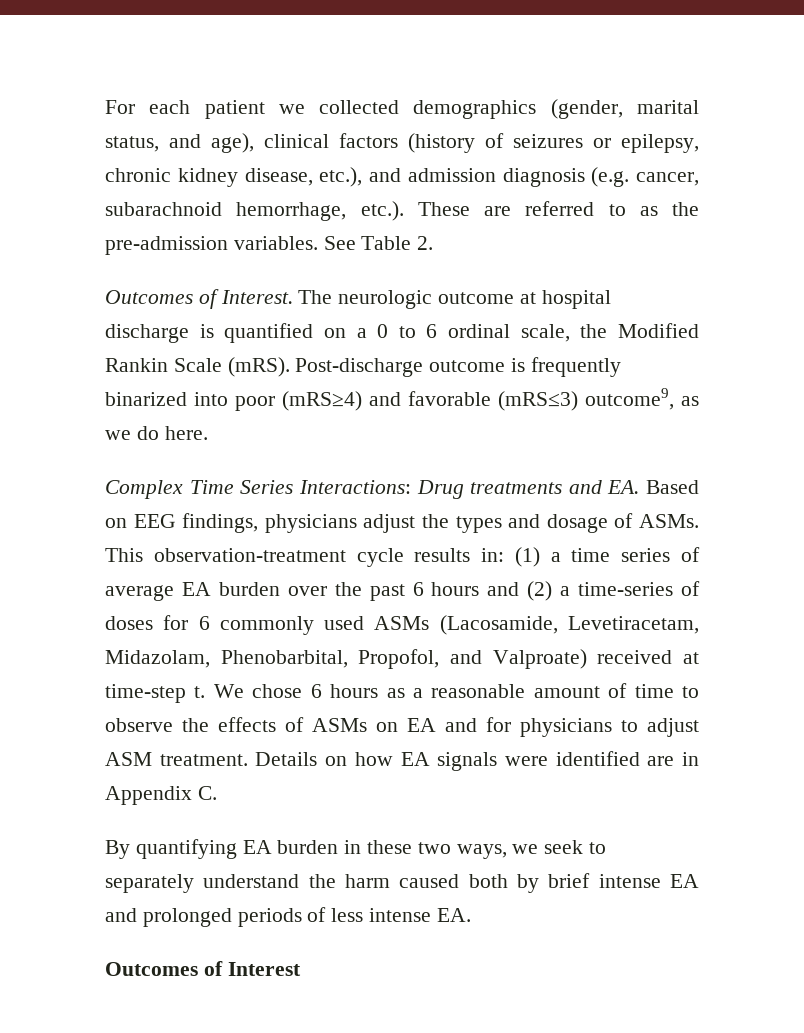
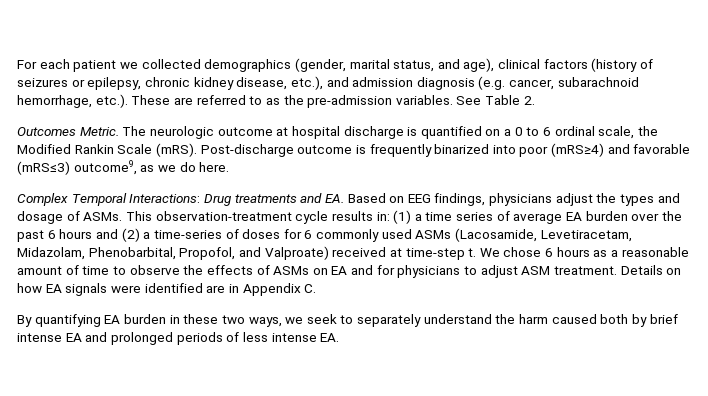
[198,289,293,309] of Interest. -> [79,127,119,136] Metric.
[189,480,294,494] Time Series -> [71,193,127,206] Temporal
[105,961,301,976] // Outcomes of Interest -> (340, 337) none

